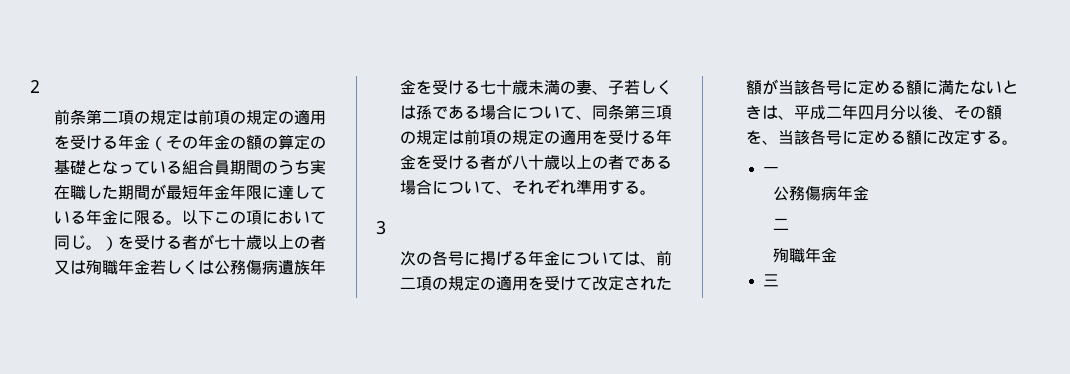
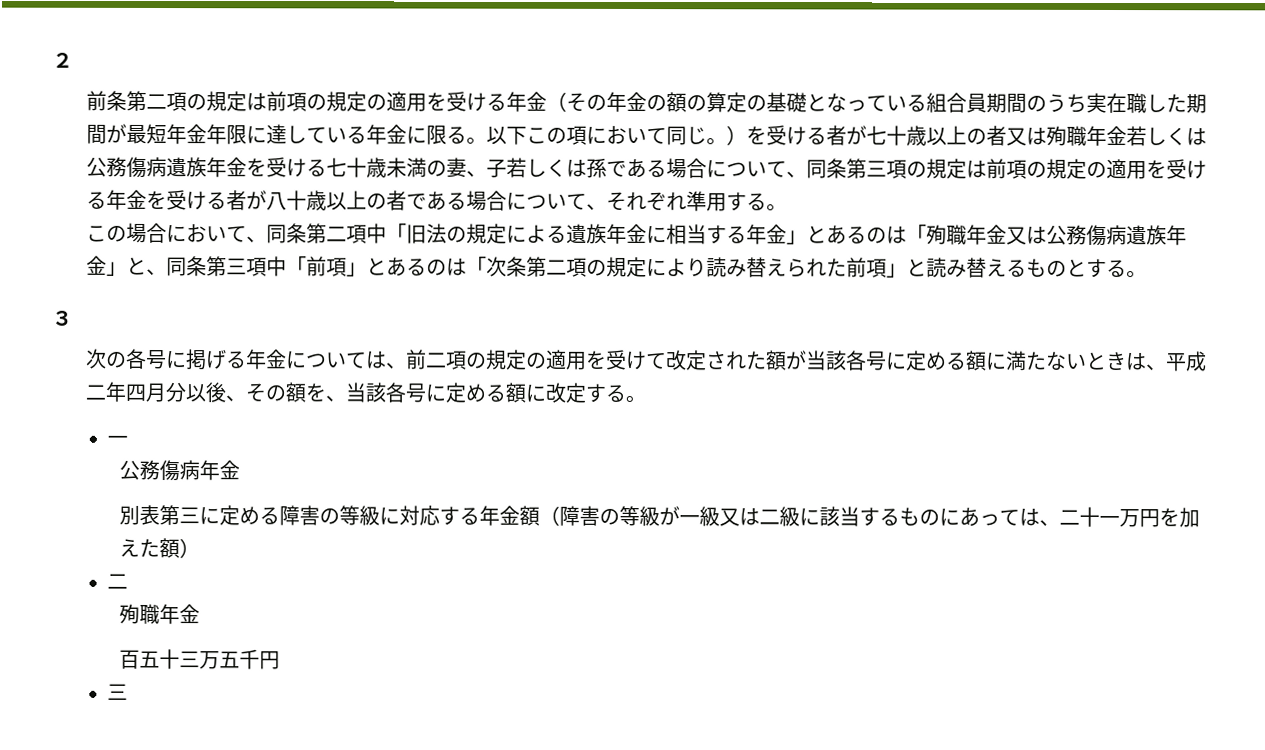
(656, 192) none -> [85,222,1187,246] [85,255,1147,279] // この場合において、同条第二項中「旧法の規定による遺族年金に相当する年金」とあるのは「殉職年金又は公務傷病遺族年金」と、同条第三項中「前項」とあるのは「次条第二項の規定により読み替えられた前項」と読み替えるものとする。
[773,218,790,230] [773,247,838,263] 二 // 殉職年金 -> [118,504,1200,528] [118,538,200,559] [106,573,128,589] [118,603,200,625] [118,649,280,670] 別表第三に定める障害の等級に対応する年金額（障害の等級が一級又は二級に該当するものにあっては、二十一万円を加えた額） // 二 // 殉職年金 // 百五十三万五千円

